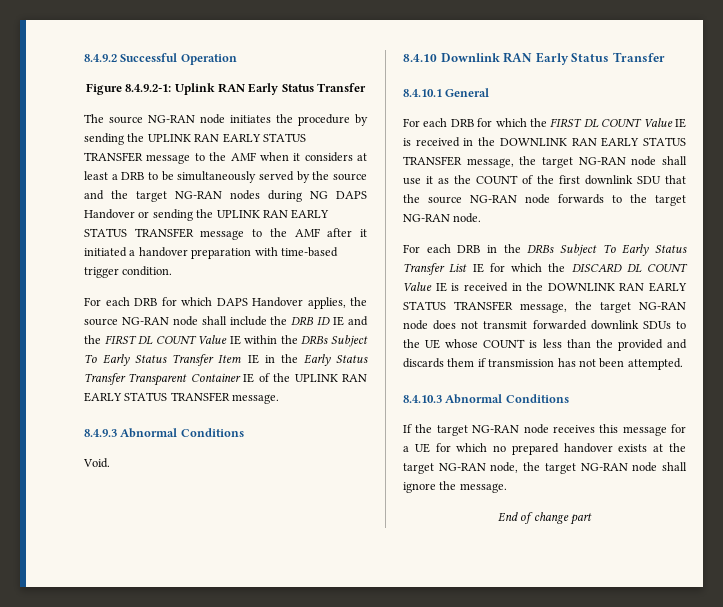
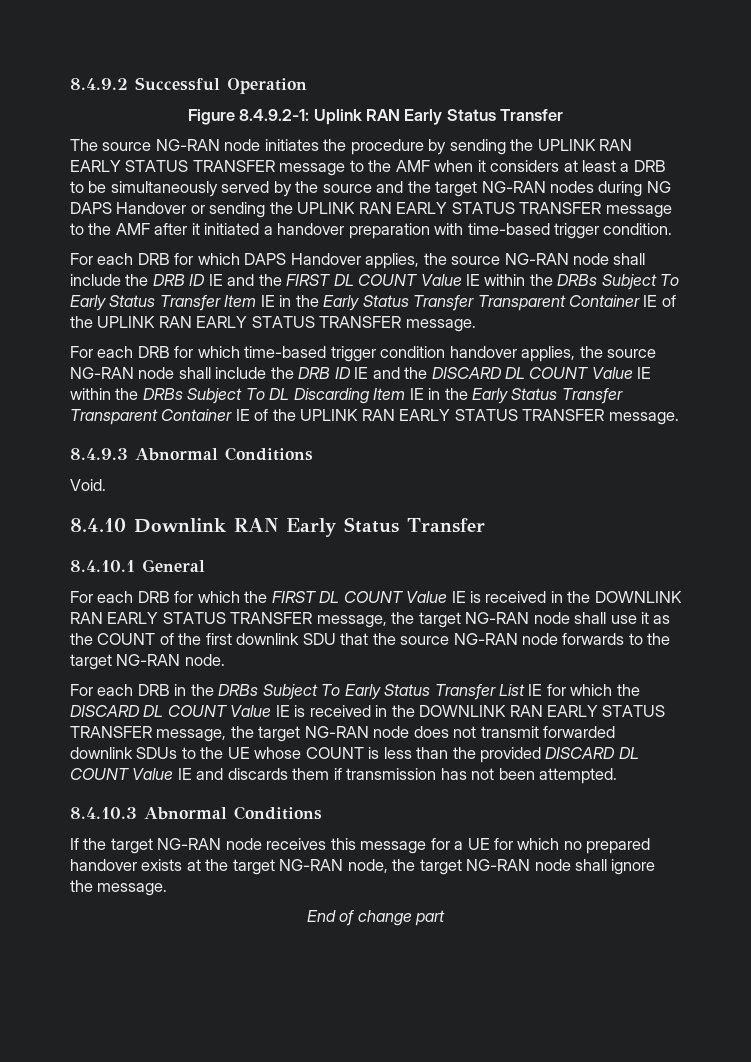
(280, 399) none -> [70,346,657,362] [70,367,652,379] [70,388,623,404] [70,409,679,425] // For each DRB for which time-based trigger condition handover applies, the source NG-RAN node shall include the DRB ID IE and the DISCARD DL COUNT Value IE within the DRBs Subject To DL Discarding Item IE in the Early Status Transfer Transparent Container IE of the UPLINK RAN EARLY STATUS TRANSFER message.
(663, 345) none -> [545,747,639,759] [70,768,192,780] DISCARD DL COUNT Value IE

